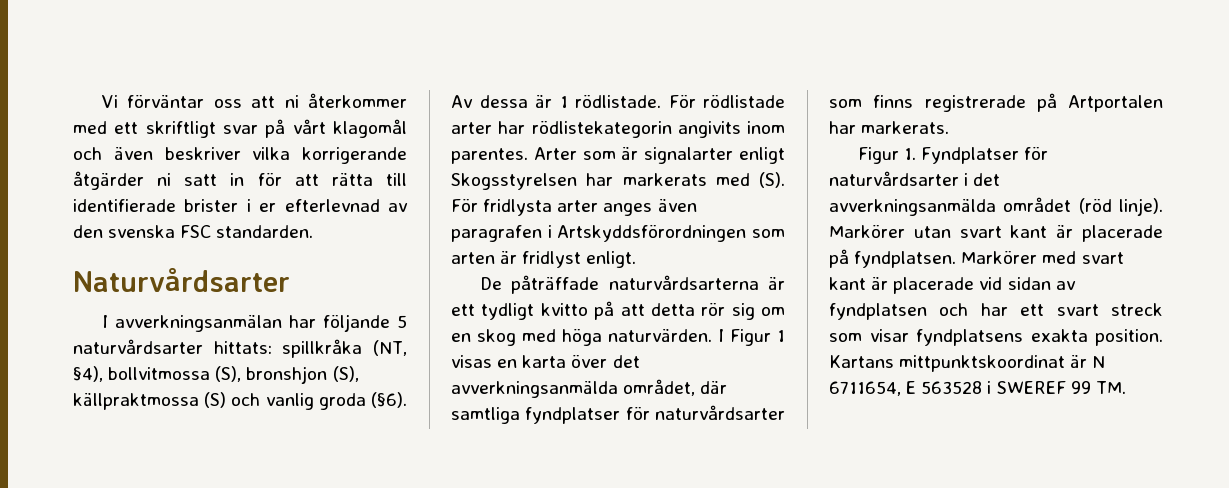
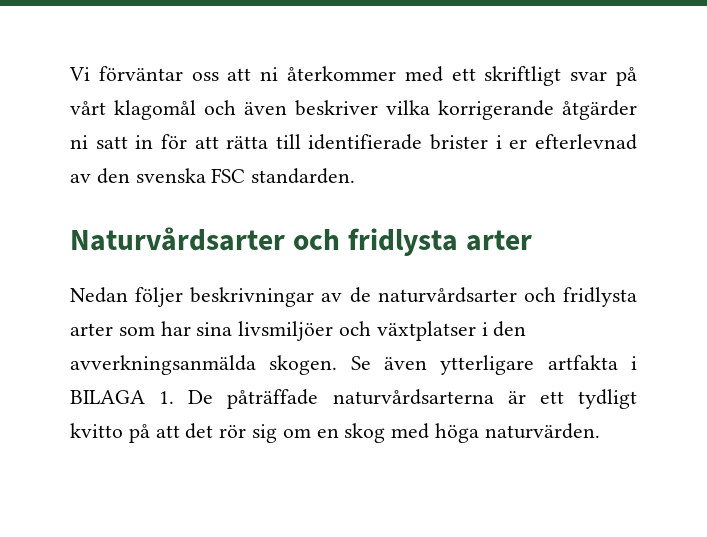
[101,314,408,332] [73,339,408,358] [73,366,359,384] [73,392,407,410] [451,94,785,108] [451,120,785,138] [451,147,785,164] [451,172,785,190] [451,198,697,216] [451,224,785,242] [451,251,637,268] // I avverkningsanmälan har följande 5 naturvårdsarter hittats: spillkråka (NT, §4), bollvitmossa (S), bronshjon (S), källpraktmossa (S) och vanlig groda (§6). Av dessa är 1 rödlistade. För rödlistade arter har rödlistekategorin angivits inom parentes. Arter som är signalarter enligt Skogsstyrelsen har markerats med (S). För fridlysta arter anges även paragrafen i Artskyddsförordningen som arten är fridlyst enligt. // -> [292,228,532,256] [70,287,638,307] [70,321,527,341] [70,355,637,375] [70,390,175,404] och fridlysta arter // Nedan följer beskrivningar av de naturvårdsarter och fridlysta arter som har sina livsmiljöer och växtplatser i den avverkningsanmälda skogen. Se även ytterligare artfakta i BILAGA 1.
[650,303,695,316] detta -> [185,423,214,439] det
[718,329,785,346] [451,354,640,368] [451,379,728,398] [451,405,785,424] [829,93,1163,112] [829,121,950,134] [857,146,1048,164] [829,171,1001,186] [829,197,1163,216] [829,224,1163,242] [829,249,1124,268] [829,277,1076,294] [829,303,1163,320] [829,329,1163,346] [829,355,1106,372] [829,381,1126,396] I Figur 1 visas en karta över det avverkningsanmälda området, där samtliga fyndplatser för naturvårdsarter som finns registrerade på Artportalen har markerats. // Figur 1. Fyndplatser för naturvårdsarter i det avverkningsanmälda området (röd linje). Markörer utan svart kant är placerade på fyndplatsen. Markörer med svart kant är placerade vid sidan av fyndplatsen och har ett svart streck som visar fyndplatsens exakta position. Kartans mittpunktskoordinat är N 6711654, E 563528 i SWEREF 99 TM. -> (600, 431) none

